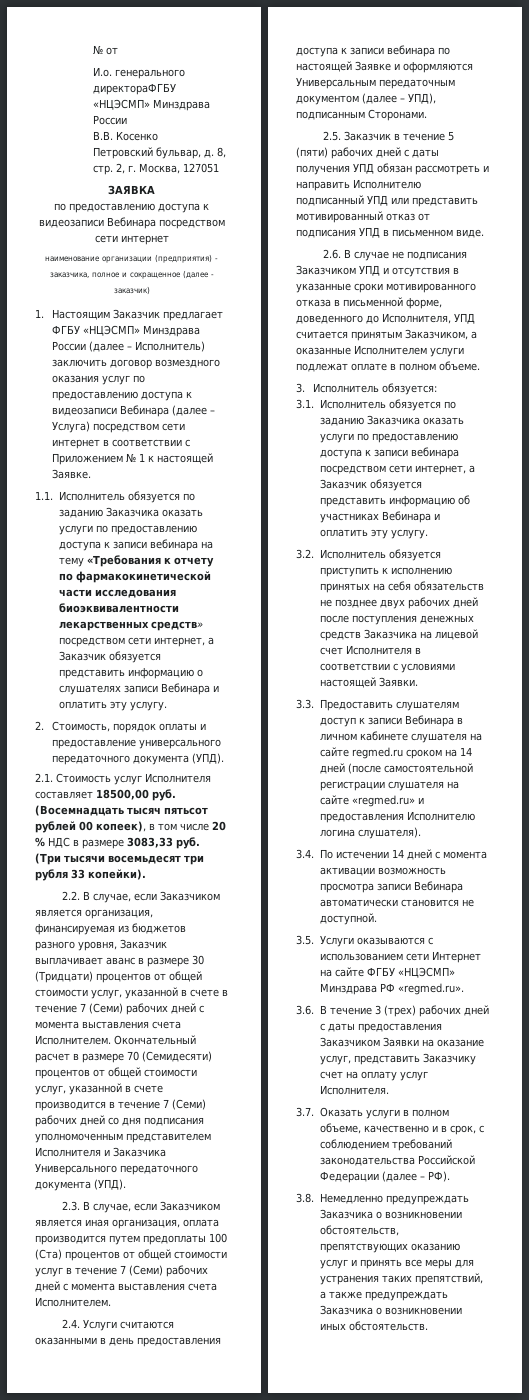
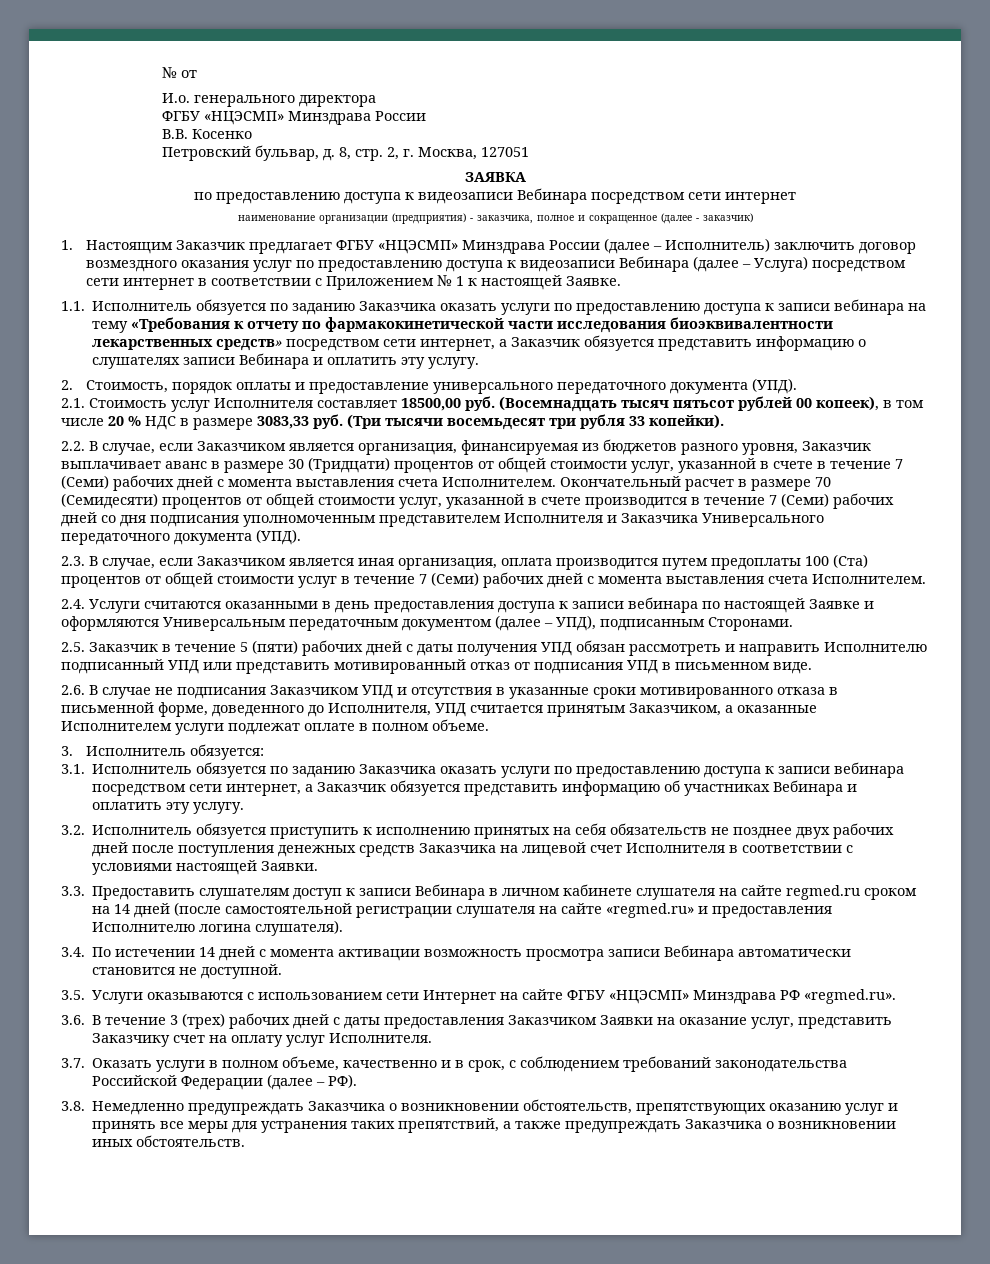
[92,83,176,95] директораФГБУ -> [299,95,377,107] [162,111,201,121] директора // ФГБУ

